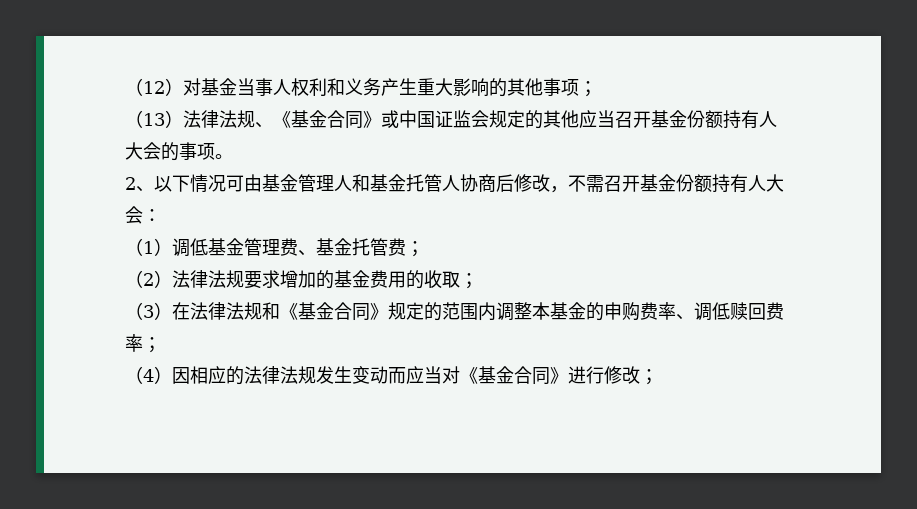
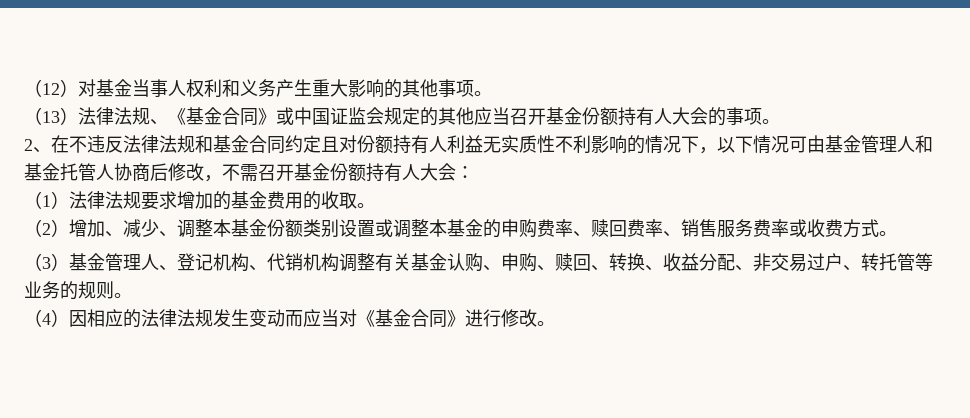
[579,81,597,97] ； -> [474,91,492,96] 。
(154, 189) none -> [51,135,717,154] 在不违反法律法规和基金合同约定且对份额持有人利益无实质性不利影响的情况下，
[172,238,424,257] [125,270,172,288] 调低基金管理费、基金托管费； // （2） -> (69, 200) none
[460,273,478,289] [125,302,496,321] ； // （3）在法律法规和《基金合同》规定的范围内 -> [357,203,375,208] [24,219,393,238] 。 // （2）增加、减少、调整本基金份额类别设置或
[694,302,730,321] 调低 -> (591, 234) none
[143,337,161,353] ； -> [663,219,897,238] [24,253,933,272] [24,281,132,300] 、销售服务费率或收费方式。 // （3）基金管理人、登记机构、代销机构调整有关基金认购、申购、赎回、转换、收益分配、非交易过户、转托管等业务的规则。
[640,369,658,385] ； -> [537,321,555,326] 。

